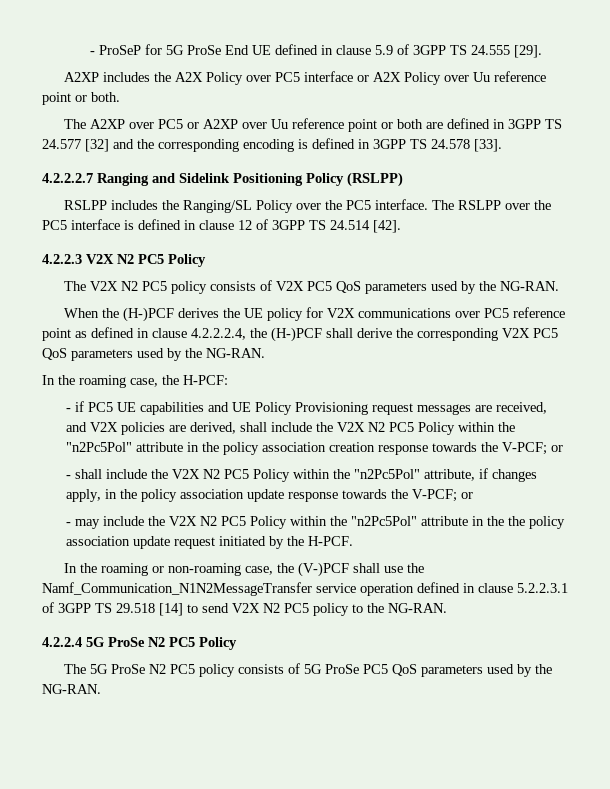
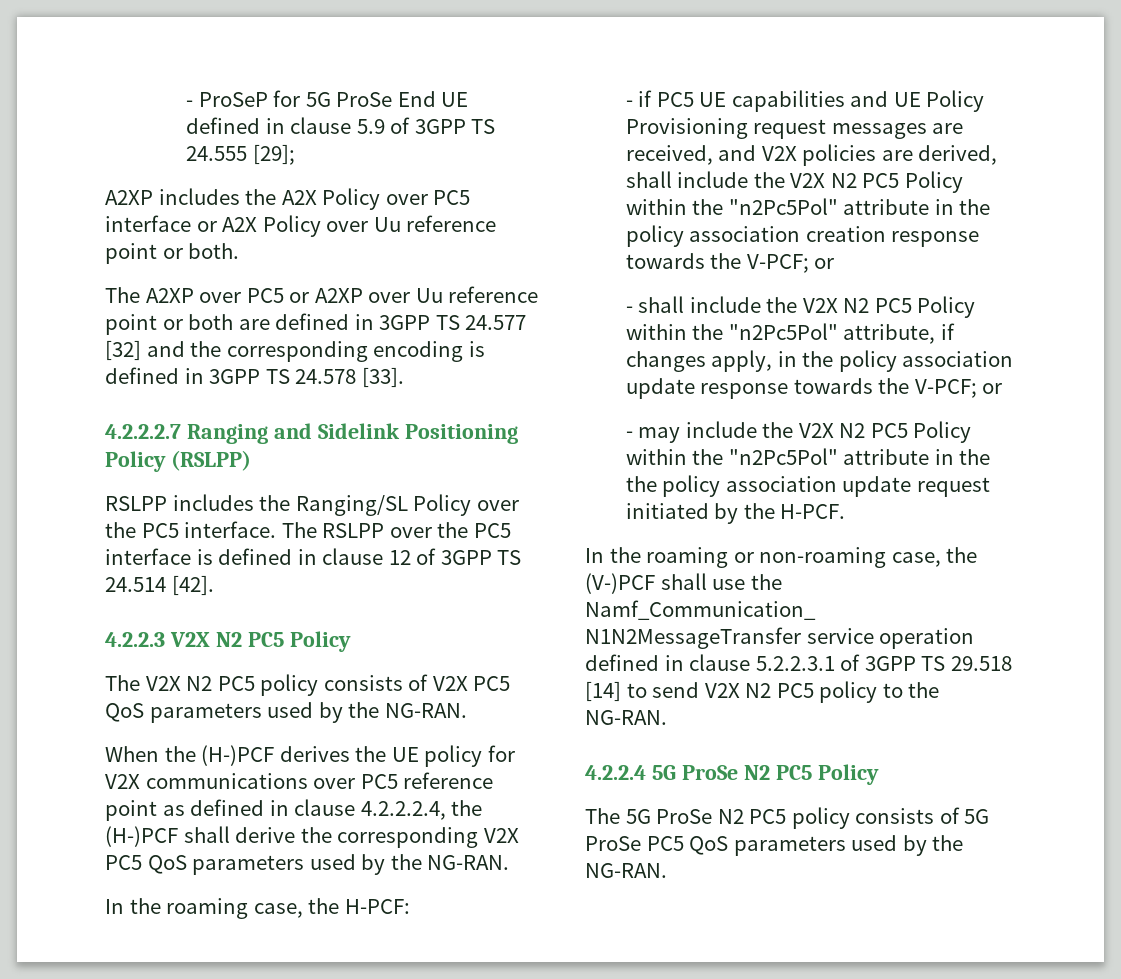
[514,45,543,58] [29]. -> [252,144,295,165] [29];

